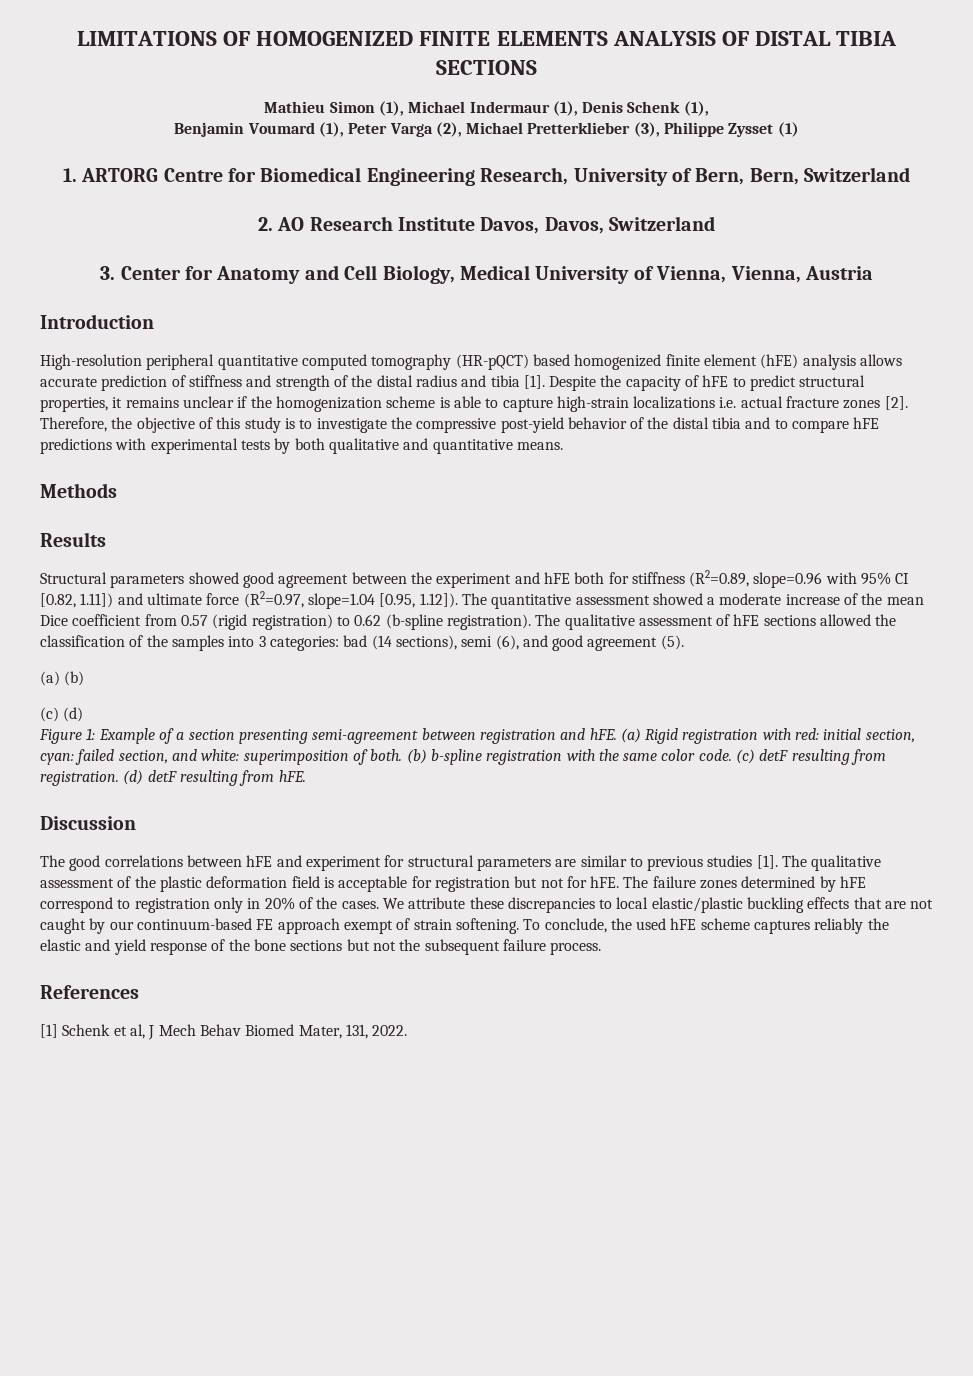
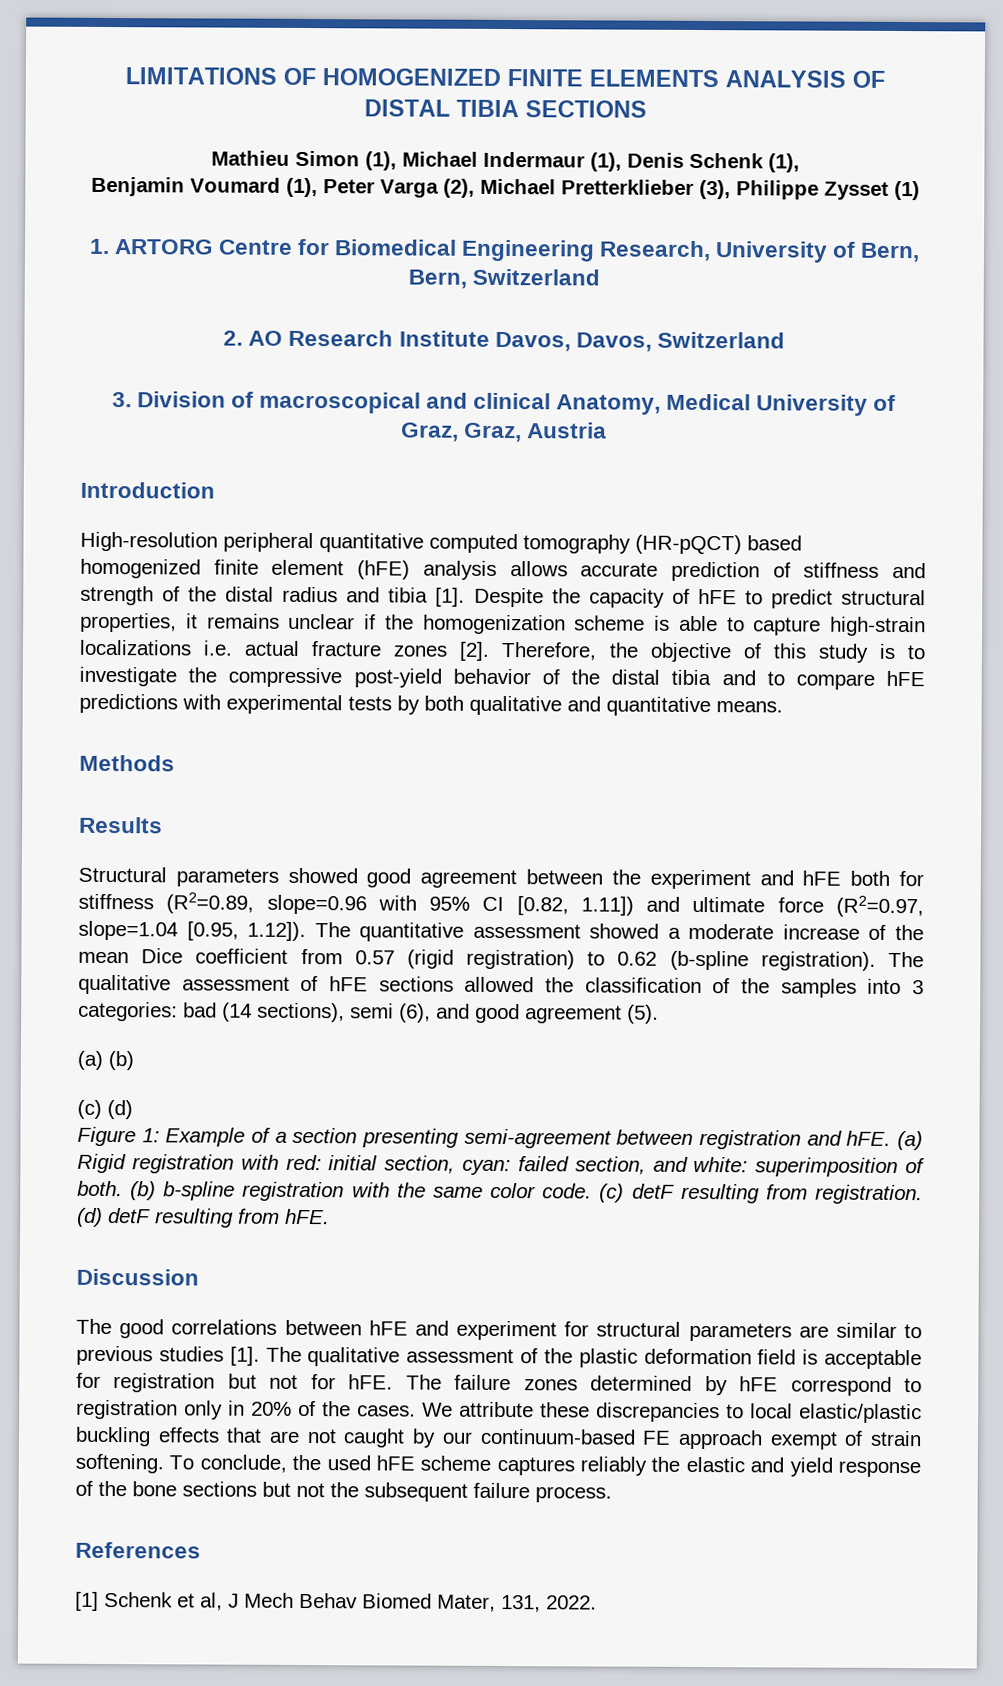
[120,265,455,284] Center for Anatomy and Cell Biology, -> [136,391,662,415] Division of macroscopical and clinical Anatomy,
[656,266,801,283] Vienna, Vienna, -> [400,422,522,443] Graz, Graz,

